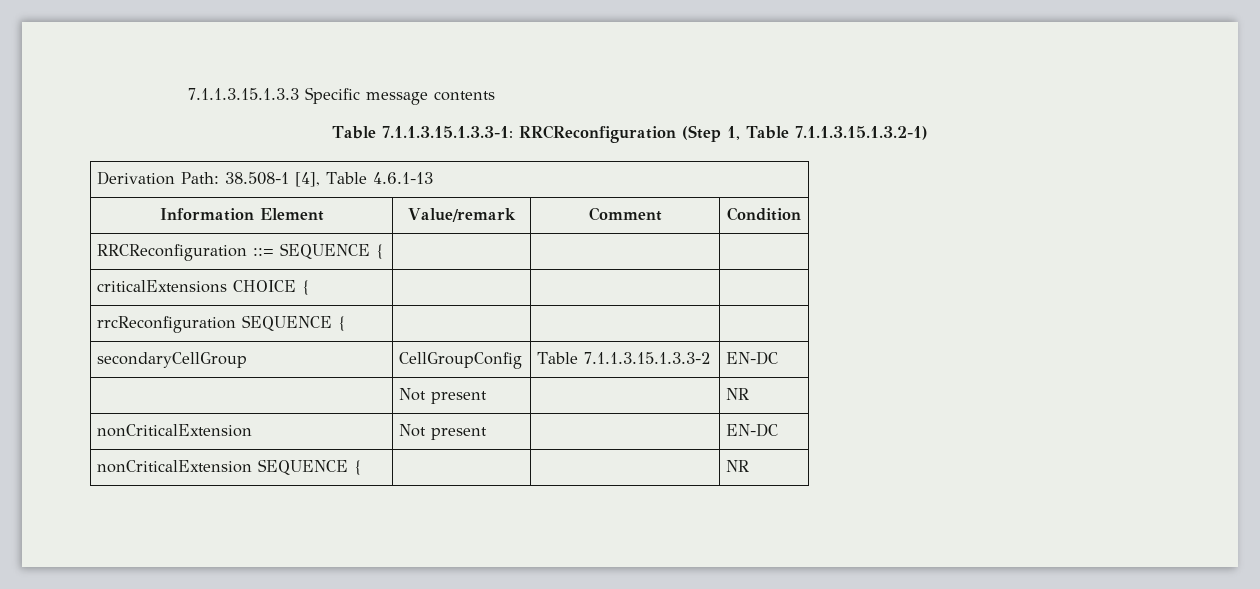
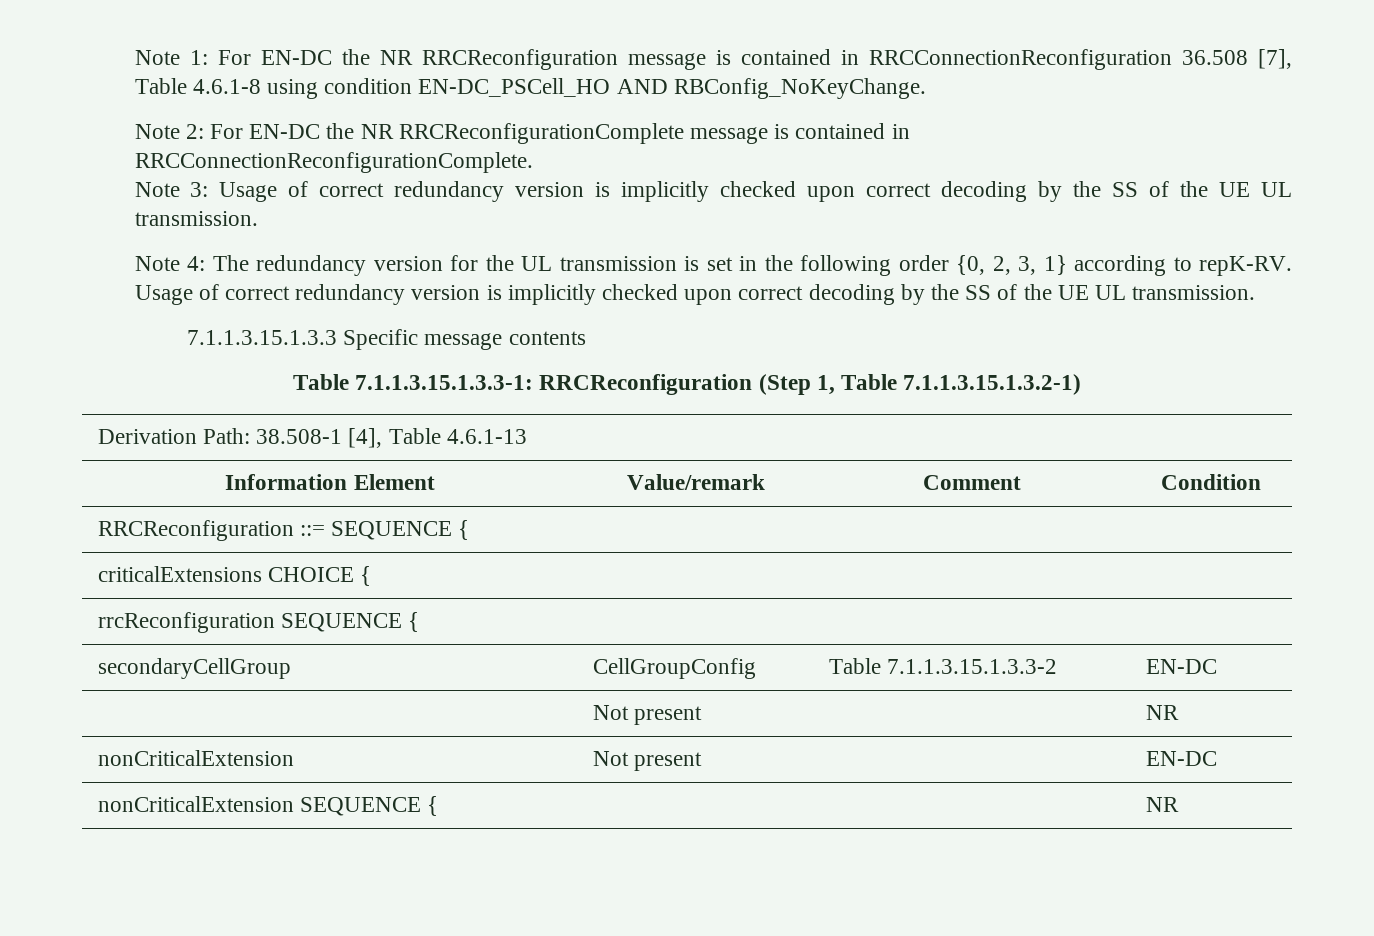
(188, 94) none -> [134,49,1292,70] [134,78,926,99] [134,123,910,144] [134,152,533,173] [134,181,1292,202] [134,211,258,226] [134,255,1292,276] [134,284,1256,305] Note 1: For EN-DC the NR RRCReconfiguration message is contained in RRCConnectionReconfiguration 36.508 [7], Table 4.6.1-8 using condition EN-DC_PSCell_HO AND RBConfig_NoKeyChange. // Note 2: For EN-DC the NR RRCReconfigurationComplete message is contained in RRCConnectionReconfigurationComplete. // Note 3: Usage of correct redundancy version is implicitly checked upon correct decoding by the SS of the UE UL transmission. // Note 4: The redundancy version for the UL transmission is set in the following order {0, 2, 3, 1} according to repK-RV. Usage of correct redundancy version is implicitly checked upon correct decoding by the SS of the UE UL transmission. //

